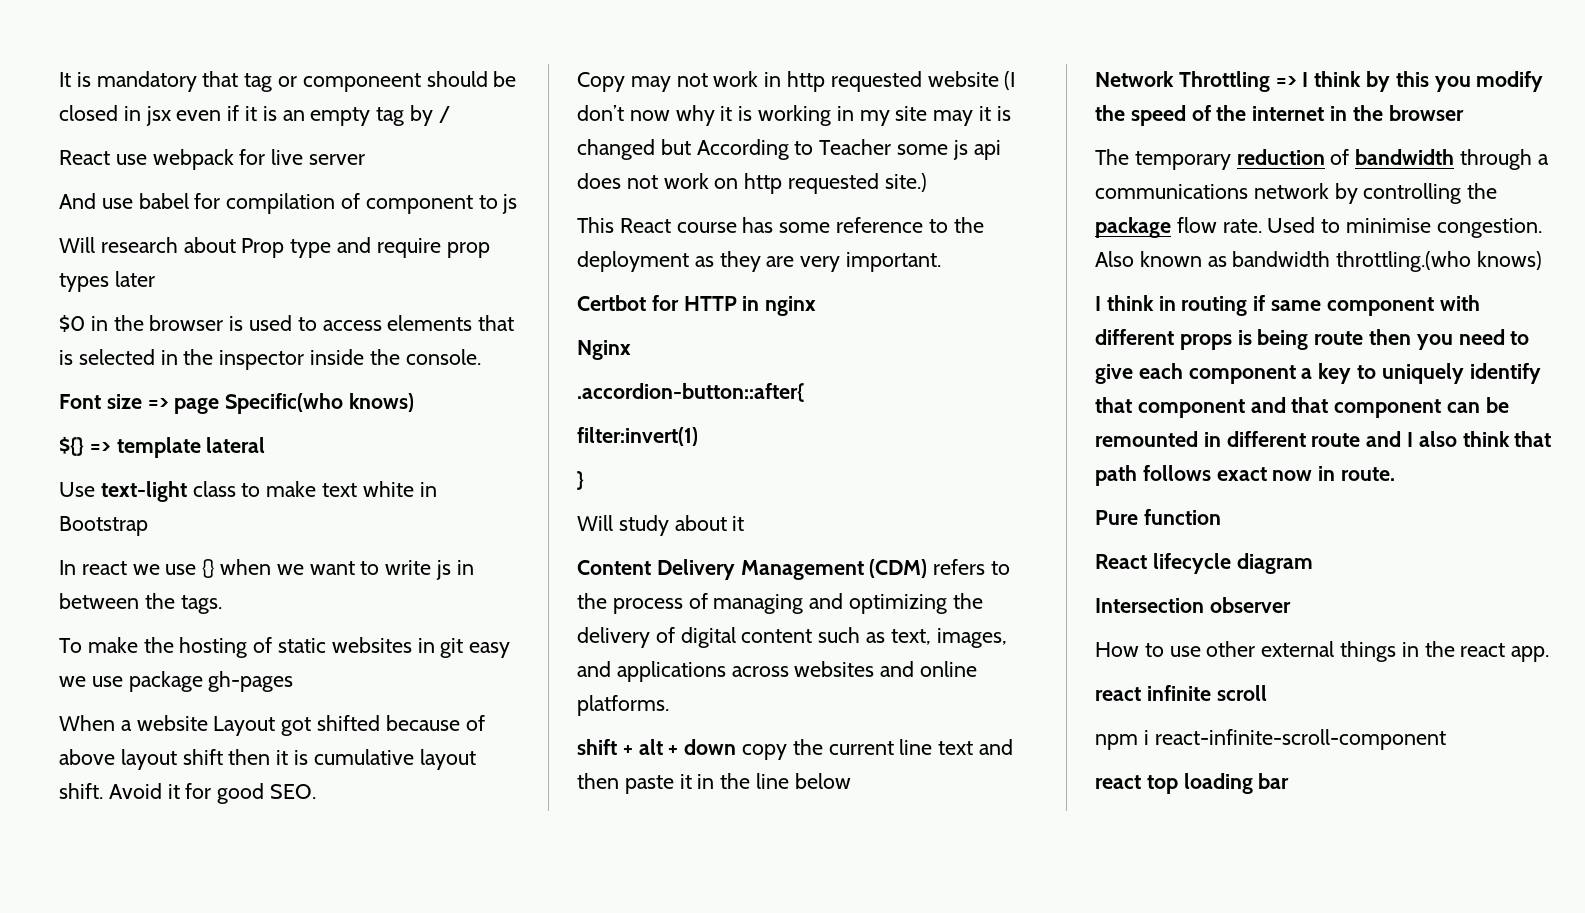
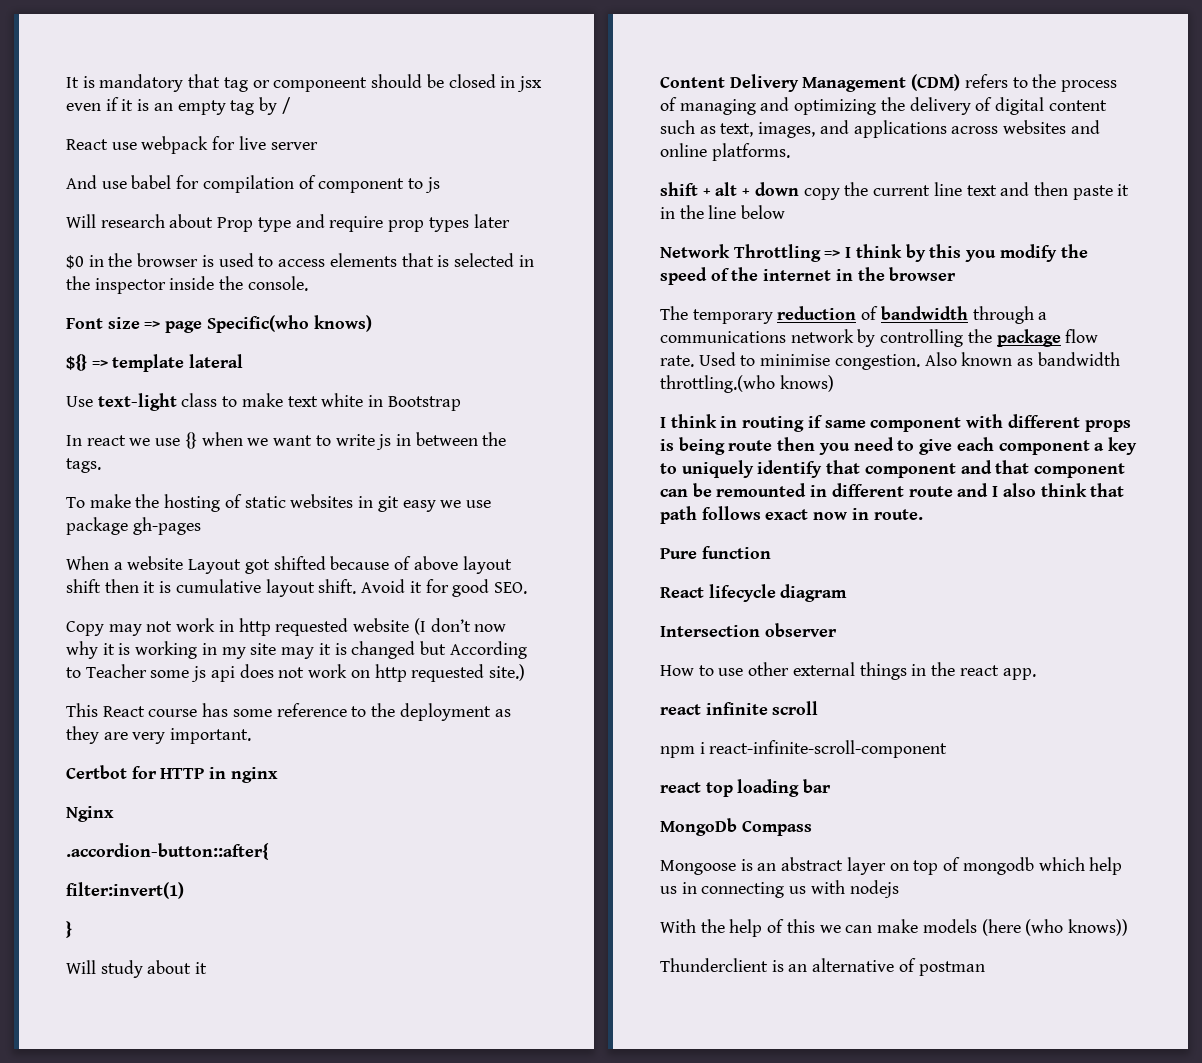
(1290, 781) none -> [660,818,812,836] [660,857,1123,875] [660,880,899,898] [660,919,1128,937] [660,958,985,976] // MongoDb Compass // Mongoose is an abstract layer on top of mongodb which help us in connecting us with nodejs // With the help of this we can make models (here (who knows)) // Thunderclient is an alternative of postman

